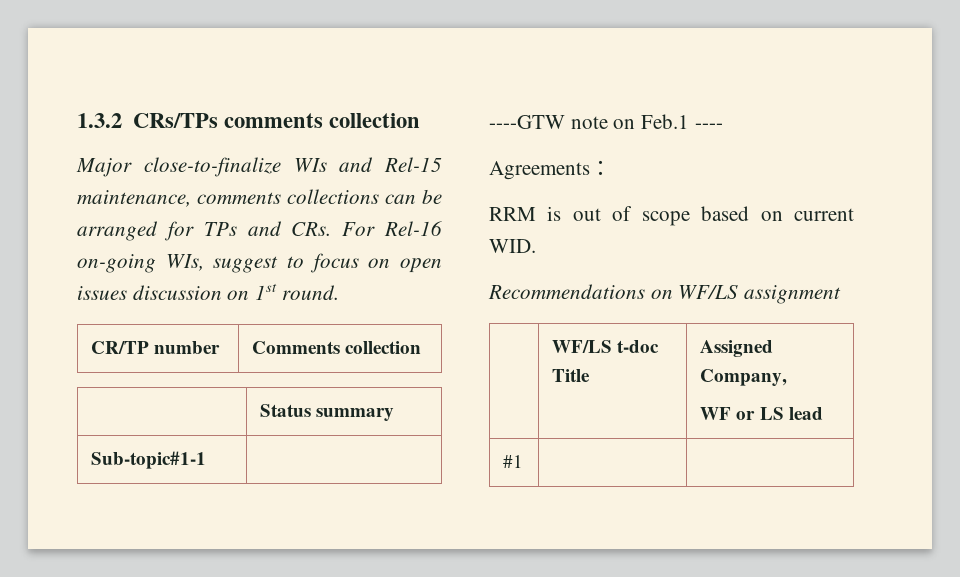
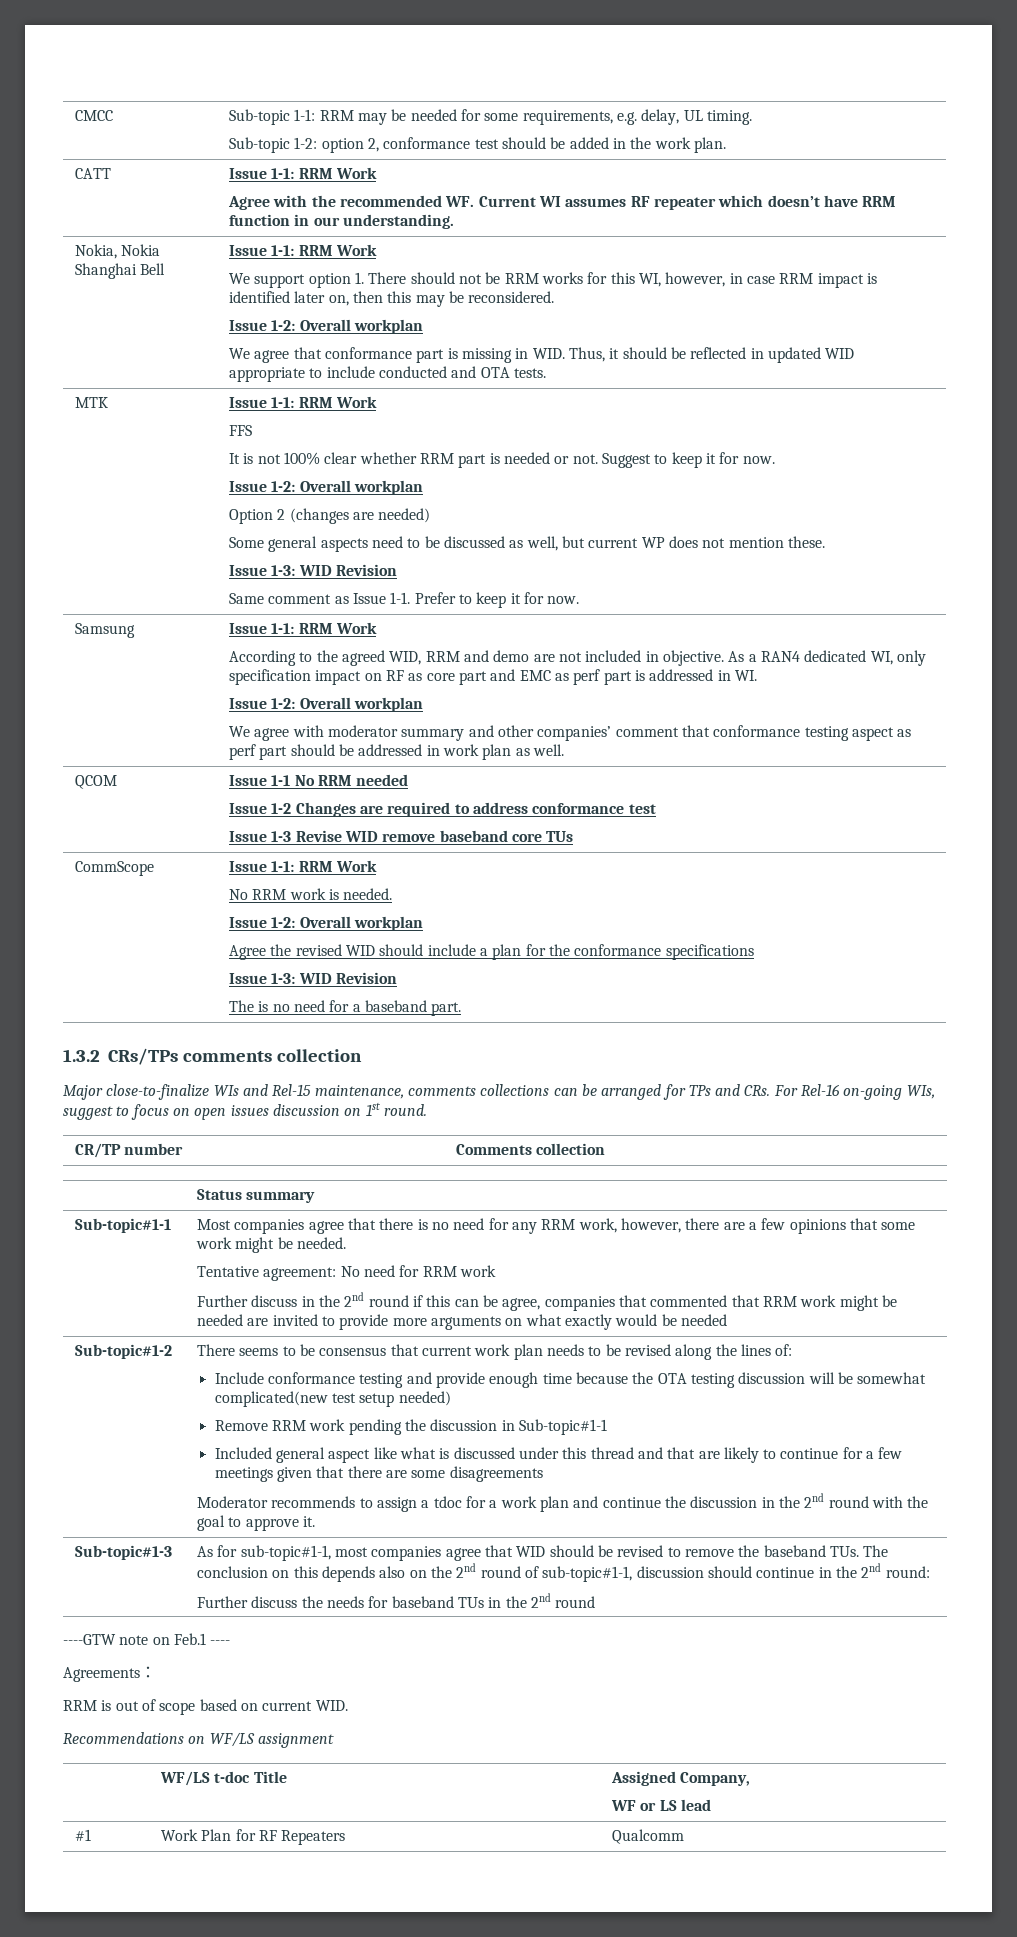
(77, 120) none -> [75,110,114,121] [229,109,752,125] [229,137,726,153] [75,168,112,179] [229,167,378,179] [228,195,897,210] [229,214,455,229] [75,244,161,259] [75,263,166,279] [229,244,378,256] [229,272,877,288] [229,291,555,307] [229,319,424,334] [229,347,855,363] [229,366,546,382] [75,397,109,408] [229,396,378,408] [229,425,253,436] [229,452,775,468] [229,480,424,495] [229,508,431,524] [229,536,825,552] [229,564,398,576] [229,592,580,608] [75,623,136,638] [229,622,378,634] [229,650,926,666] [229,669,757,685] [229,697,424,712] [229,725,912,741] [229,744,564,760] [75,775,118,789] [229,774,409,786] [229,802,656,817] [229,830,574,842] [75,861,155,876] [229,860,378,872] [229,888,393,900] [229,916,424,931] [229,944,754,960] [229,972,398,984] [229,1000,462,1016] CMCC | Sub-topic 1-1: RRM may be needed for some requirements, e.g. delay, UL timing. // Sub-topic 1-2: option 2, conformance test should be added in the work plan. // CATT | Issue 1-1: RRM Work // Agree with the recommended WF. Current WI assumes RF repeater which doesn’t have RRM function in our understanding. // Nokia, Nokia Shanghai Bell | Issue 1-1: RRM Work // We support option 1. There should not be RRM works for this WI, however, in case RRM impact is identified later on, then this may be reconsidered. // Issue 1-2: Overall workplan // We agree that conformance part is missing in WID. Thus, it should be reflected in updated WID appropriate to include conducted and OTA tests. // MTK | Issue 1-1: RRM Work // FFS // It is not 100% clear whether RRM part is needed or not. Suggest to keep it for now. // Issue 1-2: Overall workplan // Option 2 (changes are needed) // Some general aspects need to be discussed as well, but current WP does not mention these. // Issue 1-3: WID Revision // Same comment as Issue 1-1. Prefer to keep it for now. // Samsung | Issue 1-1: RRM Work // According to the agreed WID, RRM and demo are not included in objective. As a RAN4 dedicated WI, only specification impact on RF as core part and EMC as perf part is addressed in WI. // Issue 1-2: Overall workplan // We agree with moderator summary and other companies’ comment that conformance testing aspect as perf part should be addressed in work plan as well. // QCOM | Issue 1-1 No RRM needed // Issue 1-2 Changes are required to address conformance test // Issue 1-3 Revise WID remove baseband core TUs // CommScope | Issue 1-1: RRM Work // No RRM work is needed. // Issue 1-2: Overall workplan // Agree the revised WID should include a plan for the conformance specifications // Issue 1-3: WID Revision // The is no need for a baseband part. //
(207, 460) none -> [197,1218,916,1234] [196,1237,347,1253] [197,1265,496,1281] [197,1292,897,1311] [197,1314,727,1330] [75,1344,173,1359] [197,1344,793,1360] [214,1372,927,1388] [214,1391,451,1407] [214,1419,607,1435] [214,1447,903,1463] [214,1466,543,1482] [197,1493,929,1512] [197,1515,316,1531] [75,1545,173,1560] [197,1545,889,1561] [197,1563,930,1582] [197,1593,596,1608] Most companies agree that there is no need for any RRM work, however, there are a few opinions that some work might be needed. // Tentative agreement: No need for RRM work // Further discuss in the 2nd round if this can be agree, companies that commented that RRM work might be needed are invited to provide more arguments on what exactly would be needed // Sub-topic#1-2 | There seems to be consensus that current work plan needs to be revised along the lines of: // Include conformance testing and provide enough time because the OTA testing discussion will be somewhat complicated(new test setup needed) // Remove RRM work pending the discussion in Sub-topic#1-1 // Included general aspect like what is discussed under this thread and that are likely to continue for a few meetings given that there are some disagreements // Moderator recommends to assign a tdoc for a work plan and continue the discussion in the 2nd round with the goal to approve it. // Sub-topic#1-3 | As for sub-topic#1-1, most companies agree that WID should be revised to remove the baseband TUs. The conclusion on this depends also on the 2nd round of sub-topic#1-1, discussion should continue in the 2nd round: // Further discuss the needs for baseband TUs in the 2nd round
(524, 461) | -> [161,1829,346,1845] [612,1829,685,1844] Work Plan for RF Repeaters | Qualcomm

